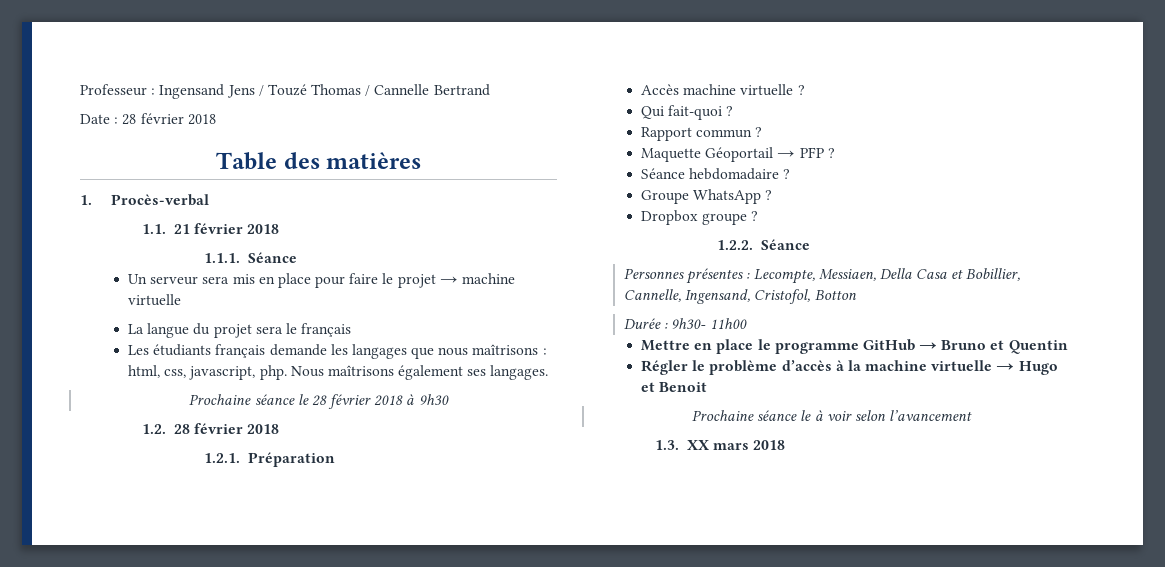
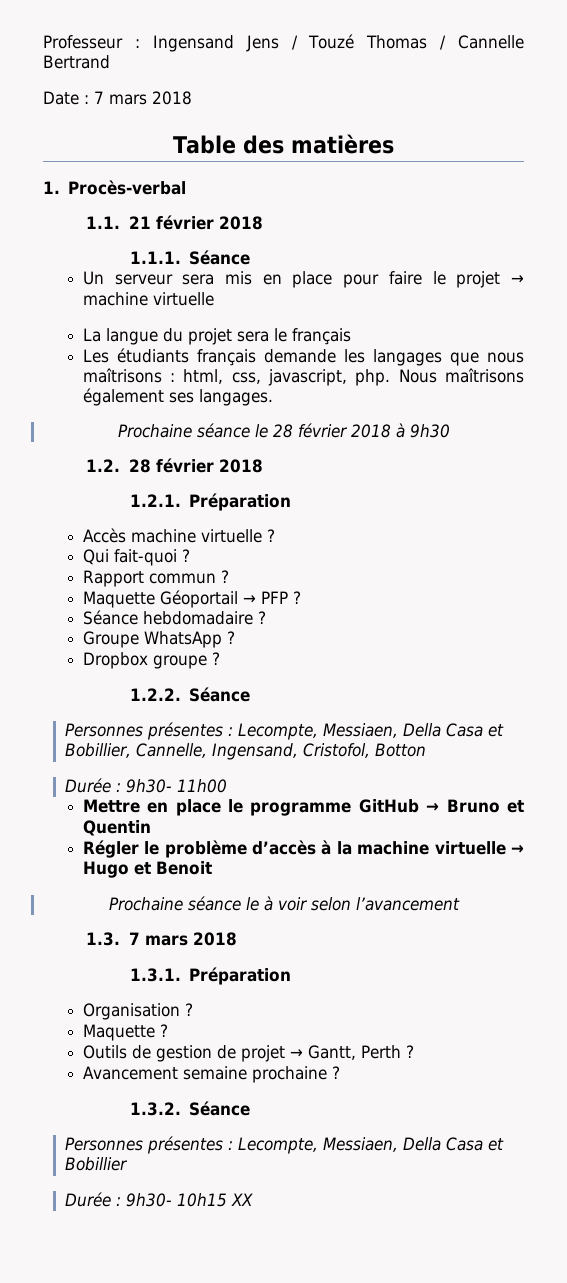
[122,113,184,125] 28 février -> [94,91,147,105] 7 mars
[686,440,786,450] XX mars 2018 -> [128,932,237,946] [129,967,291,985] [82,1003,193,1020] [82,1024,168,1041] [82,1045,414,1062] [82,1066,340,1083] [129,1101,250,1116] [64,1136,504,1154] [64,1157,128,1171] [64,1192,253,1207] 7 mars 2018 // 1.3.1. Préparation // Organisation ? // Maquette ? // Outils de gestion de projet → Gantt, Perth ? // Avancement semaine prochaine ? // 1.3.2. Séance // Personnes présentes : Lecompte, Messiaen, Della Casa et Bobillier // Durée : 9h30- 10h15 XX

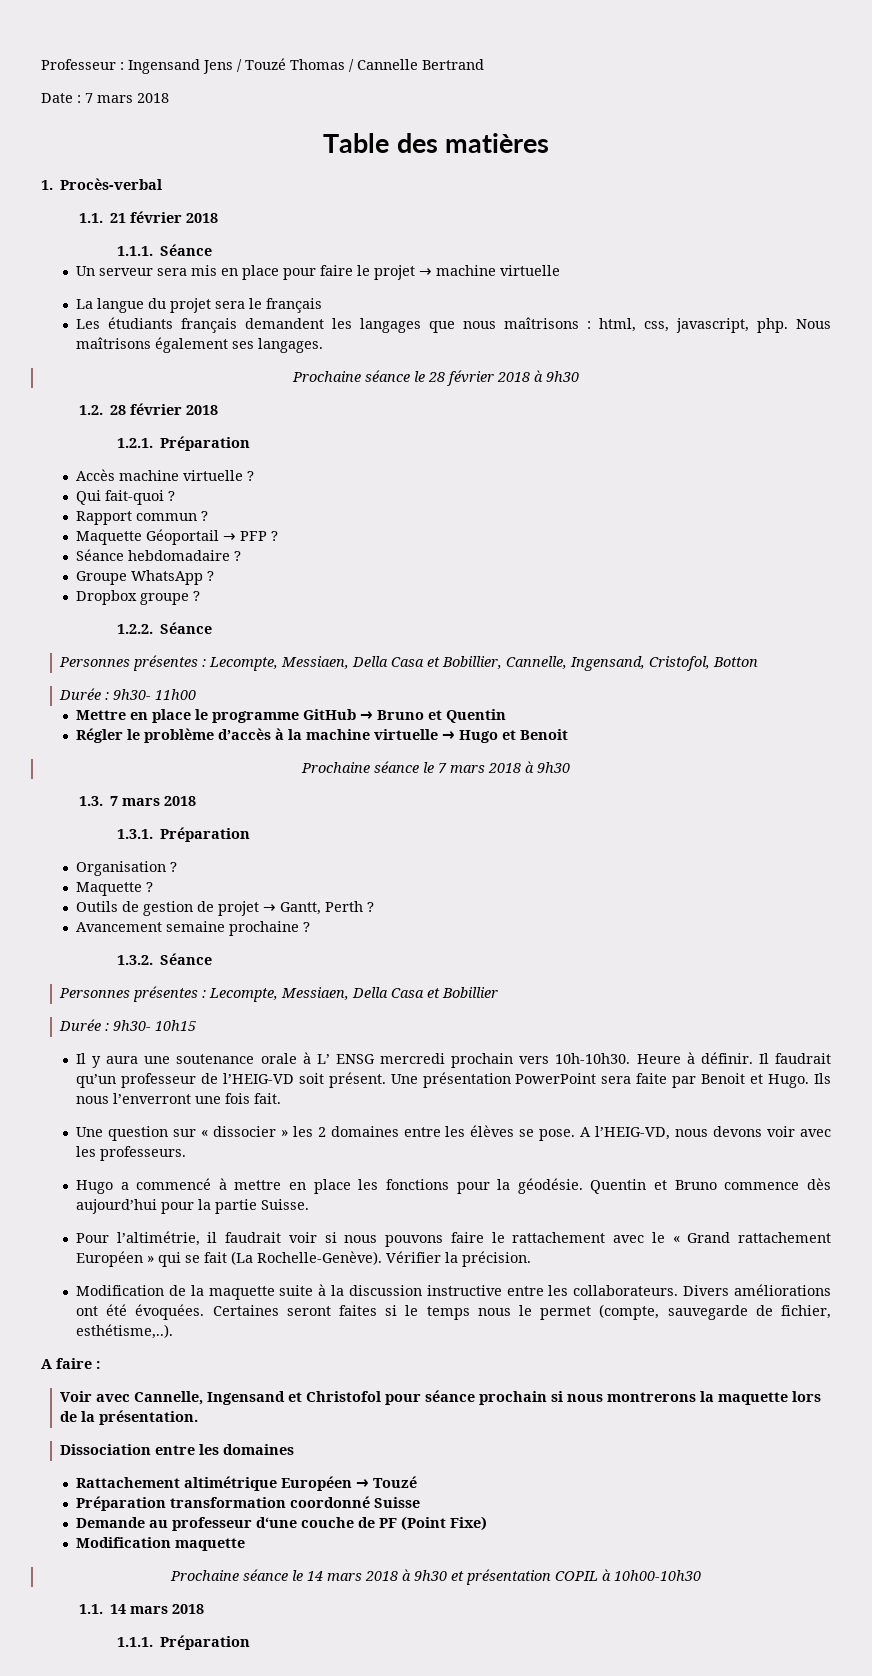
[263,349,336,363] demande -> [244,318,324,329] demandent
[263,896,460,911] à voir selon l’avancement -> [438,761,570,773] 7 mars 2018 à 9h30
[230,1193,253,1206] XX -> [75,1052,832,1068] [75,1072,831,1088] [75,1093,281,1104] [75,1125,831,1141] [75,1146,186,1161] [75,1178,832,1194] [75,1199,309,1214] [75,1231,832,1247] [75,1251,531,1267] [75,1284,831,1300] [75,1304,831,1320] [75,1324,173,1339] [41,1358,100,1369] [59,1390,821,1405] [59,1410,198,1425] [59,1444,294,1455] [75,1476,417,1491] [75,1496,420,1511] [75,1516,487,1531] [75,1537,245,1551] [170,1569,701,1585] [78,1604,205,1614] [116,1635,251,1650] // Il y aura une soutenance orale à L’ ENSG mercredi prochain vers 10h-10h30. Heure à définir. Il faudrait qu’un professeur de l’HEIG-VD soit présent. Une présentation PowerPoint sera faite par Benoit et Hugo. Ils nous l’enverront une fois fait. // Une question sur « dissocier » les 2 domaines entre les élèves se pose. A l’HEIG-VD, nous devons voir avec les professeurs. // Hugo a commencé à mettre en place les fonctions pour la géodésie. Quentin et Bruno commence dès aujourd’hui pour la partie Suisse. // Pour l’altimétrie, il faudrait voir si nous pouvons faire le rattachement avec le « Grand rattachement Européen » qui se fait (La Rochelle-Genève). Vérifier la précision. // Modification de la maquette suite à la discussion instructive entre les collaborateurs. Divers améliorations ont été évoquées. Certaines seront faites si le temps nous le permet (compte, sauvegarde de fichier, esthétisme,..). // A faire : // Voir avec Cannelle, Ingensand et Christofol pour séance prochain si nous montrerons la maquette lors de la présentation. // Dissociation entre les domaines // Rattachement altimétrique Européen → Touzé // Préparation transformation coordonné Suisse // Demande au professeur d‘une couche de PF (Point Fixe) // Modification maquette // Prochaine séance le 14 mars 2018 à 9h30 et présentation COPIL à 10h00-10h30 // 1.1. 14 mars 2018 // 1.1.1. Préparation

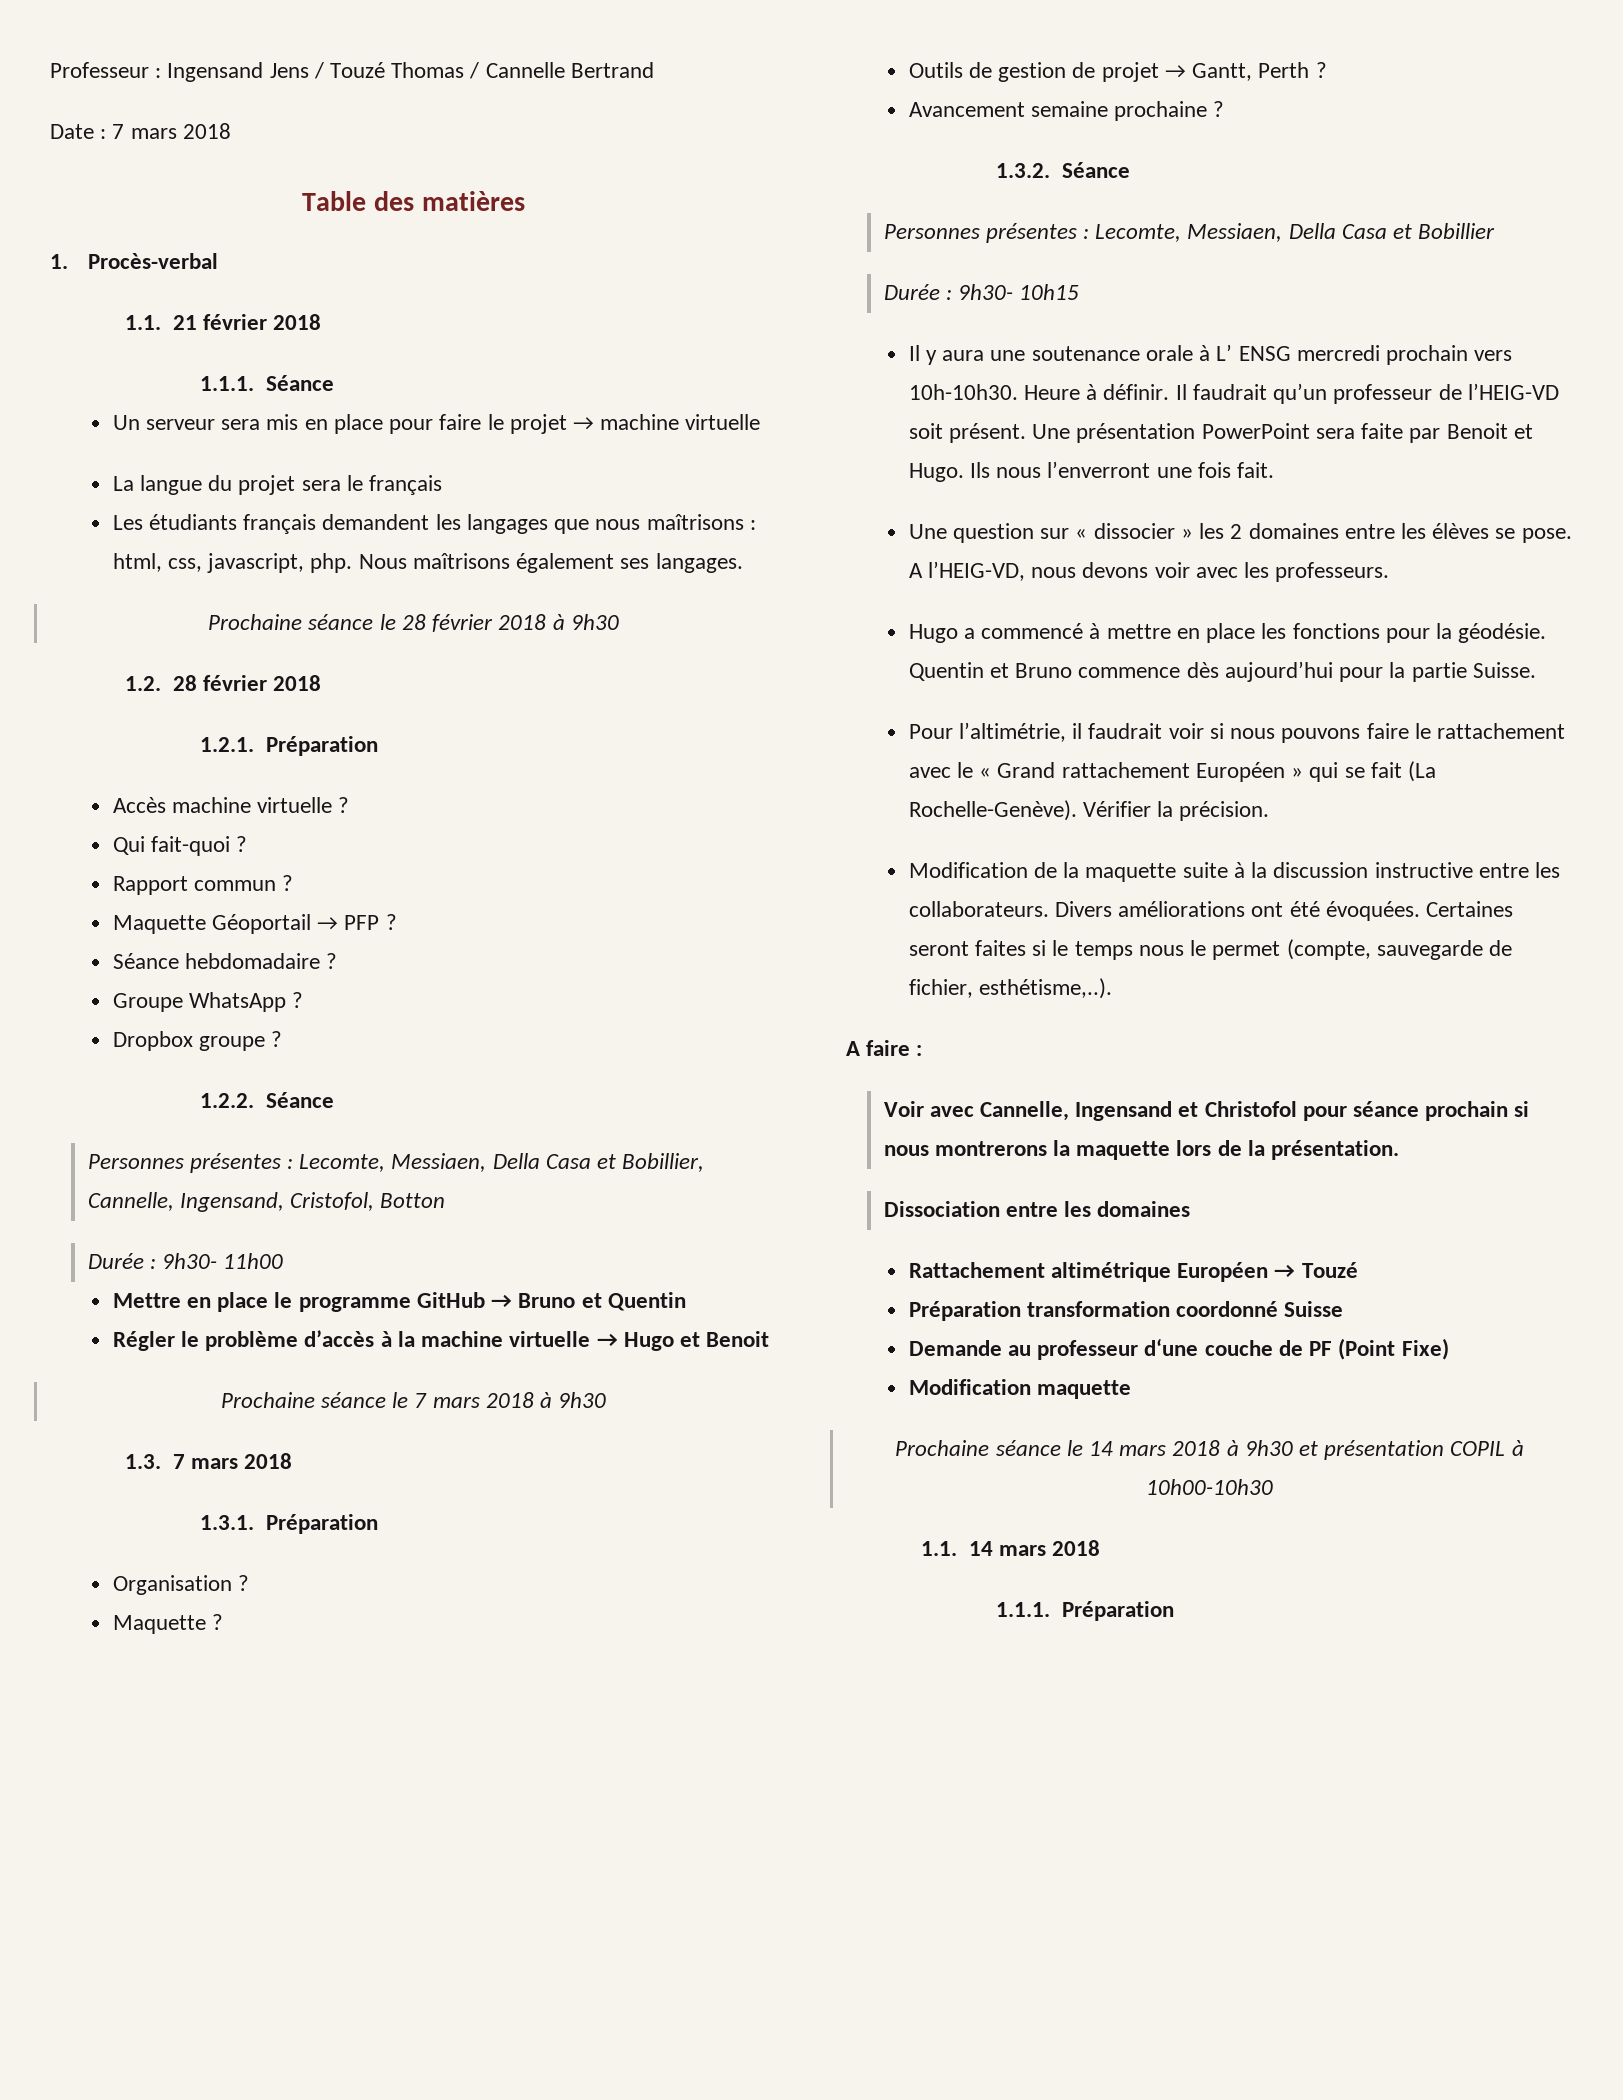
[208,657,278,671] Lecompte, -> [299,1154,386,1172] Lecomte,
[208,988,278,1002] Lecompte, -> [1095,224,1182,242] Lecomte,

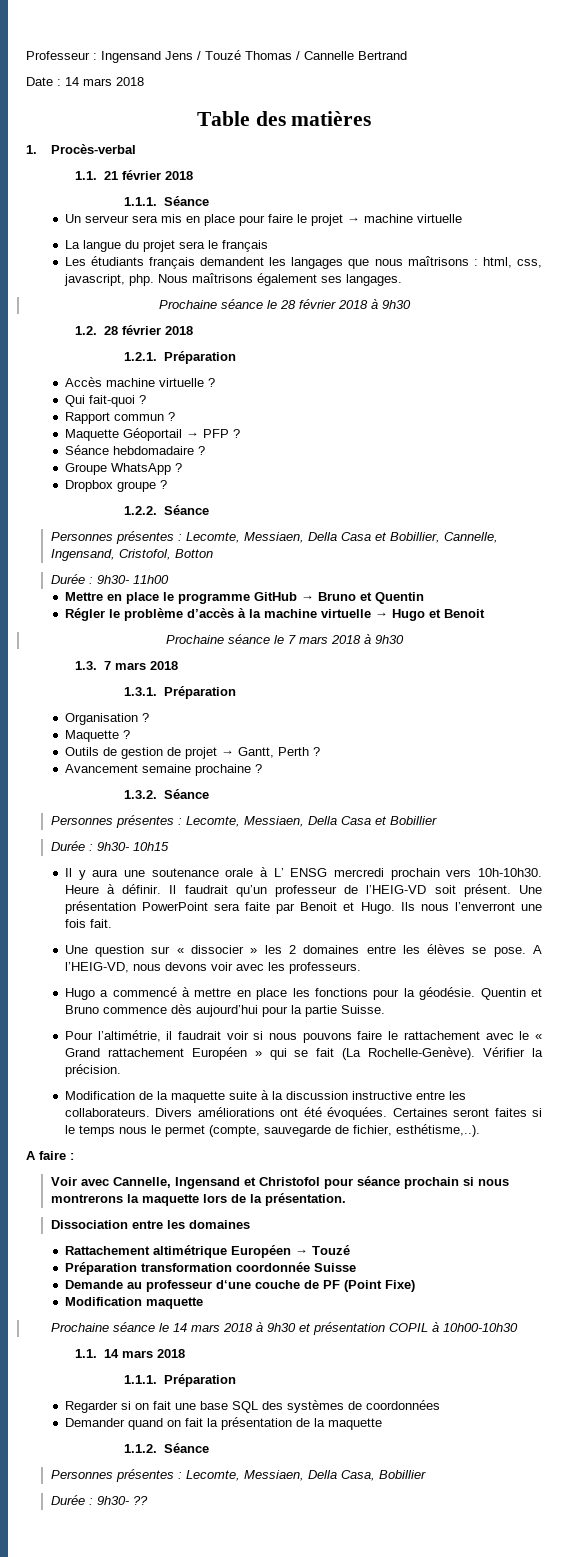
[112,124,125,139] 7 -> [65,77,79,86] 14
[1176,1301,1279,1317] coordonné -> [235,1262,310,1272] coordonnée
(1174, 1611) none -> [64,1400,440,1413] [64,1417,382,1430] [124,1443,209,1453] [50,1469,426,1482] [50,1495,148,1505] // Regarder si on fait une base SQL des systèmes de coordonnées // Demander quand on fait la présentation de la maquette // 1.1.2. Séance // Personnes présentes : Lecomte, Messiaen, Della Casa, Bobillier // Durée : 9h30- ??

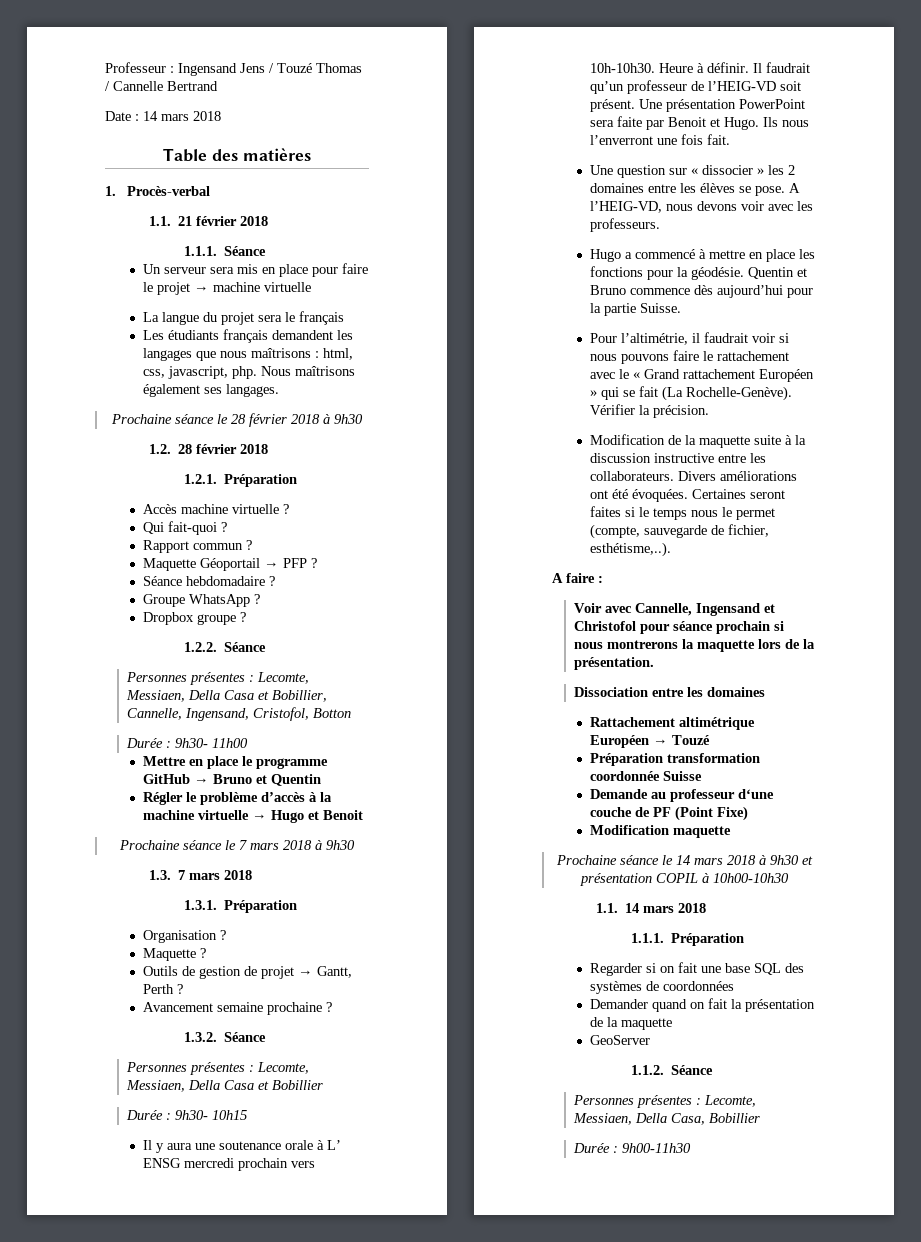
(382, 1424) none -> [589,1035,650,1045] // GeoServer
[96,1496,148,1505] 9h30- ?? -> [622,1143,692,1153] 9h00-11h30

